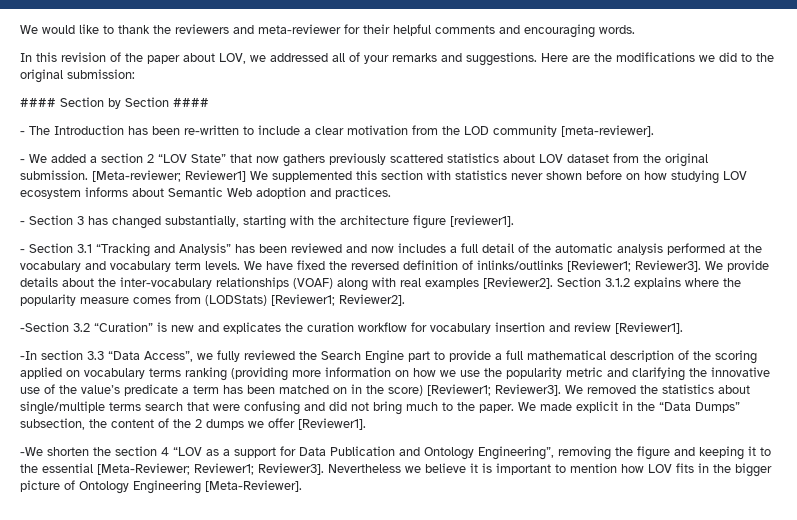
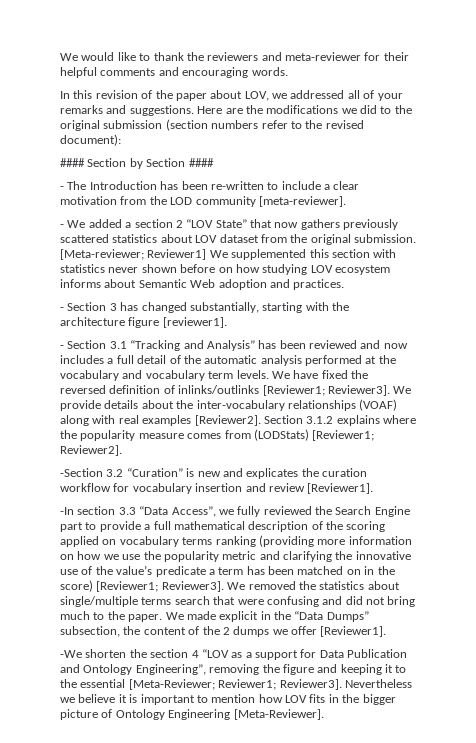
[67,69,135,79] submission: -> [103,119,364,131] [60,134,121,146] submission (section numbers refer to the revised document):

